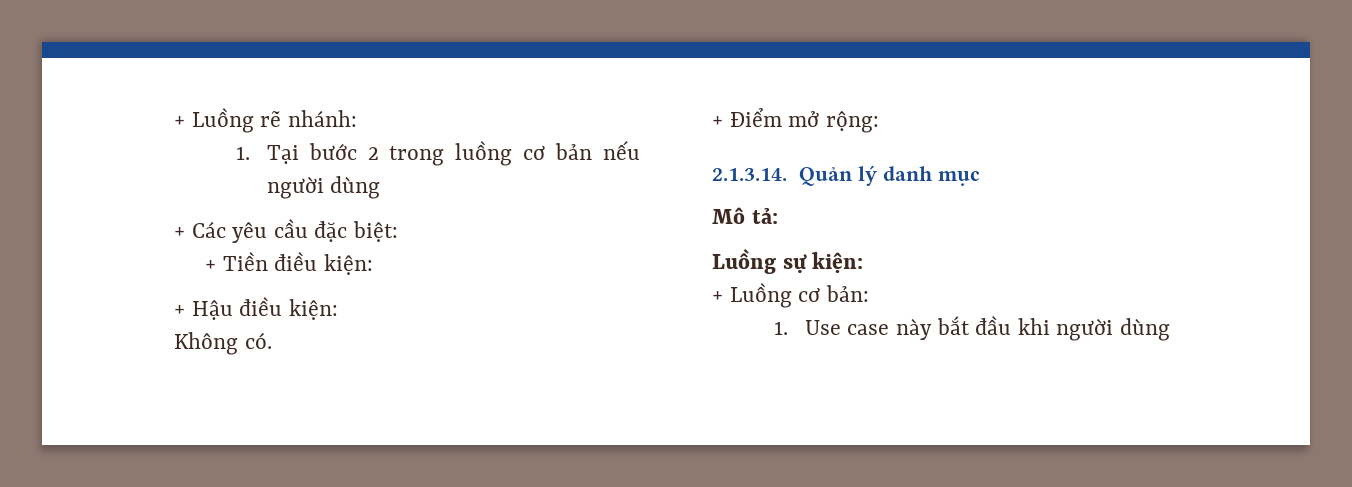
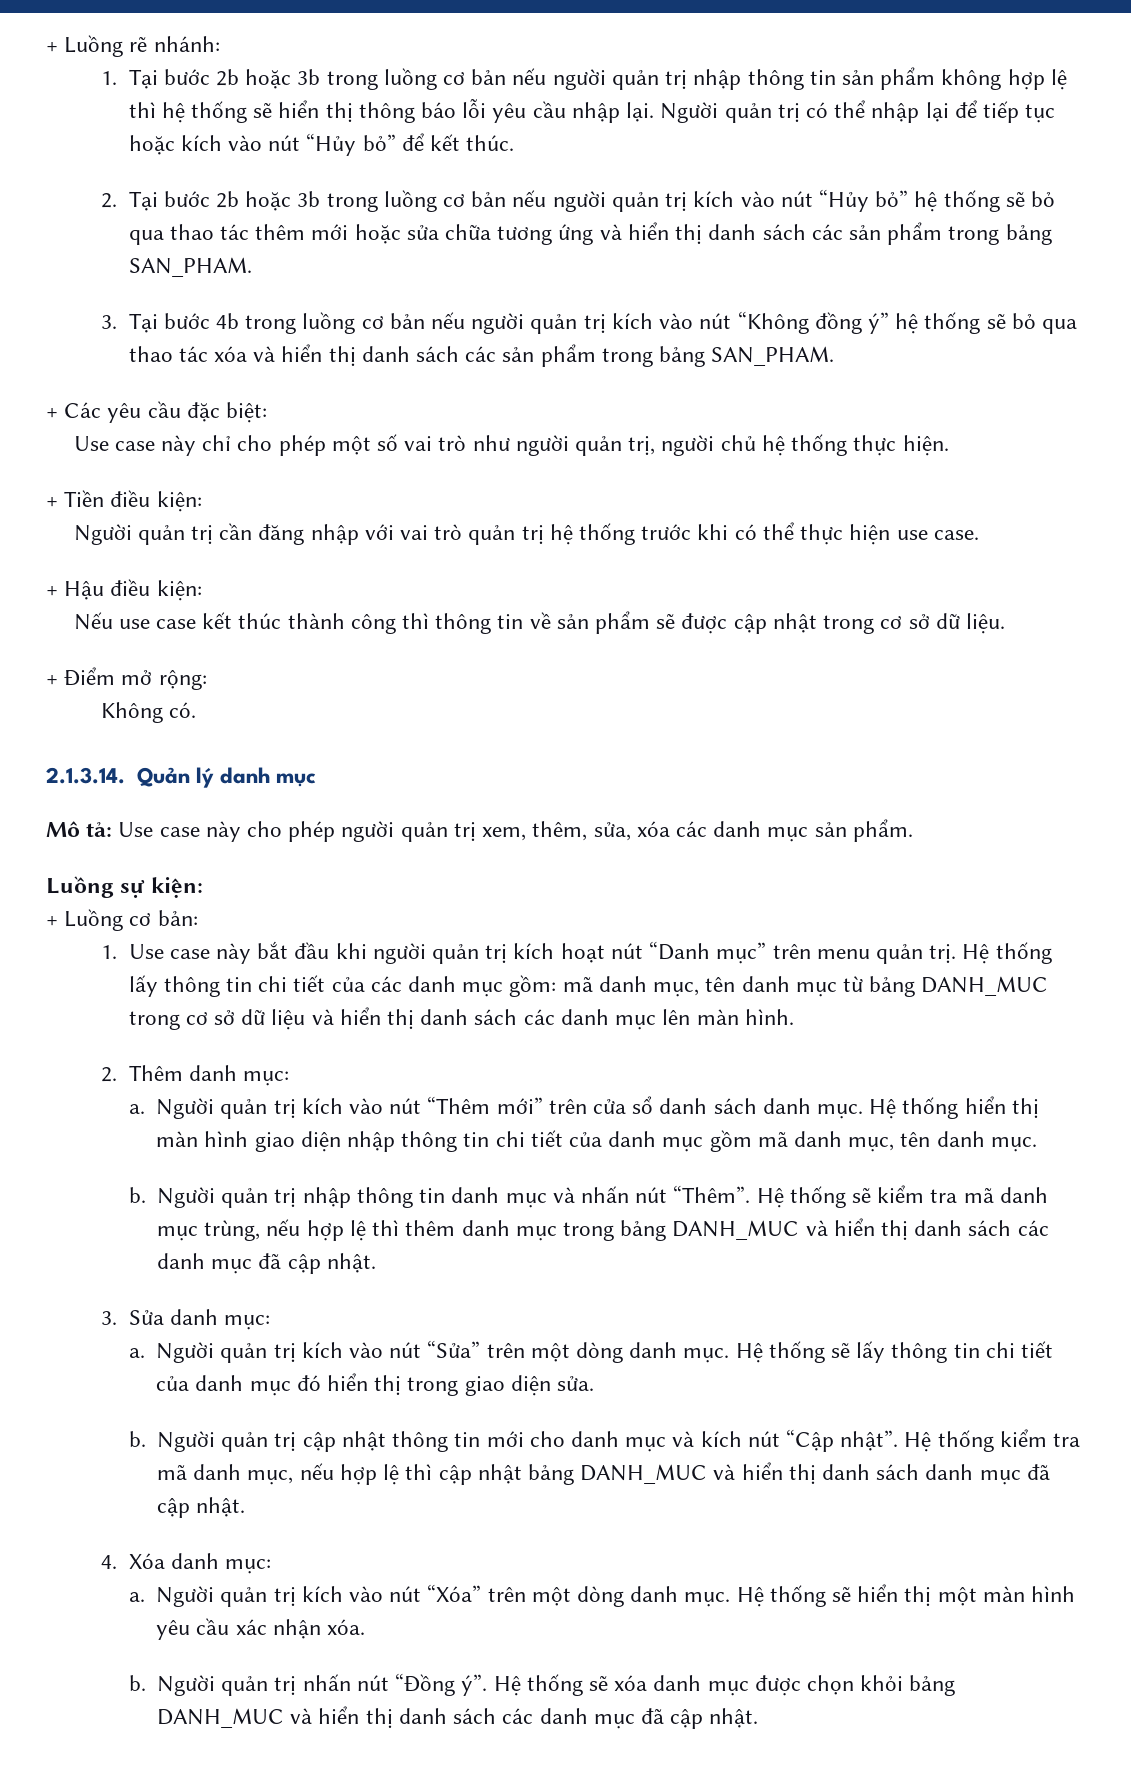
[367,141,641,166] [266,176,381,199] 2 trong luồng cơ bản nếu người dùng -> [215,67,1067,90] [128,98,1056,123] [128,133,515,156] [101,189,1055,212] [128,222,1052,245] [128,257,252,277] [101,311,1077,334] [128,344,835,367] 2b hoặc 3b trong luồng cơ bản nếu người quản trị nhập thông tin sản phẩm không hợp lệ thì hệ thống sẽ hiển thị thông báo lỗi yêu cầu nhập lại. Người quản trị có thể nhập lại để tiếp tục hoặc kích vào nút “Hủy bỏ” để kết thúc. // 2. Tại bước 2b hoặc 3b trong luồng cơ bản nếu người quản trị kích vào nút “Hủy bỏ” hệ thống sẽ bỏ qua thao tác thêm mới hoặc sửa chữa tương ứng và hiển thị danh sách các sản phẩm trong bảng SAN_PHAM. // 3. Tại bước 4b trong luồng cơ bản nếu người quản trị kích vào nút “Không đồng ý” hệ thống sẽ bỏ qua thao tác xóa và hiển thị danh sách các sản phẩm trong bảng SAN_PHAM.
[204,252,373,275] [174,297,338,320] [174,332,272,355] + Tiền điều kiện: // + Hậu điều kiện: // Không có. -> [73,434,949,456] [46,490,202,512] [73,522,979,545] [46,579,202,601] [73,611,1005,634] Use case này chỉ cho phép một số vai trò như người quản trị, người chủ hệ thống thực hiện. // + Tiền điều kiện: // Người quản trị cần đăng nhập với vai trò quản trị hệ thống trước khi có thể thực hiện use case. // + Hậu điều kiện: // Nếu use case kết thúc thành công thì thông tin về sản phẩm sẽ được cập nhật trong cơ sở dữ liệu.
(879, 122) none -> [101,702,197,723] // Không có.
(778, 215) none -> [118,819,913,842] Use case này cho phép người quản trị xem, thêm, sửa, xóa các danh mục sản phẩm.
[1120,318,1171,341] dùng -> [432,941,1052,964] [128,975,1049,997] [128,1007,794,1030] [101,1065,289,1086] [128,1096,1039,1119] [156,1130,1037,1152] [128,1185,1048,1208] [157,1218,1049,1241] [157,1253,376,1274] [101,1309,270,1330] [128,1340,1054,1363] [156,1373,594,1396] [128,1429,1081,1452] [157,1462,1050,1485] [157,1497,246,1518] [101,1553,271,1574] [128,1584,1076,1607] [156,1618,365,1640] [128,1673,956,1696] [157,1706,759,1729] quản trị kích hoạt nút “Danh mục” trên menu quản trị. Hệ thống lấy thông tin chi tiết của các danh mục gồm: mã danh mục, tên danh mục từ bảng DANH_MUC trong cơ sở dữ liệu và hiển thị danh sách các danh mục lên màn hình. // 2. Thêm danh mục: // a. Người quản trị kích vào nút “Thêm mới” trên cửa sổ danh sách danh mục. Hệ thống hiển thị màn hình giao diện nhập thông tin chi tiết của danh mục gồm mã danh mục, tên danh mục. // b. Người quản trị nhập thông tin danh mục và nhấn nút “Thêm”. Hệ thống sẽ kiểm tra mã danh mục trùng, nếu hợp lệ thì thêm danh mục trong bảng DANH_MUC và hiển thị danh sách các danh mục đã cập nhật. // 3. Sửa danh mục: // a. Người quản trị kích vào nút “Sửa” trên một dòng danh mục. Hệ thống sẽ lấy thông tin chi tiết của danh mục đó hiển thị trong giao diện sửa. // b. Người quản trị cập nhật thông tin mới cho danh mục và kích nút “Cập nhật”. Hệ thống kiểm tra mã danh mục, nếu hợp lệ thì cập nhật bảng DANH_MUC và hiển thị danh sách danh mục đã cập nhật. // 4. Xóa danh mục: // a. Người quản trị kích vào nút “Xóa” trên một dòng danh mục. Hệ thống sẽ hiển thị một màn hình yêu cầu xác nhận xóa. // b. Người quản trị nhấn nút “Đồng ý”. Hệ thống sẽ xóa danh mục được chọn khỏi bảng DANH_MUC và hiển thị danh sách các danh mục đã cập nhật.

